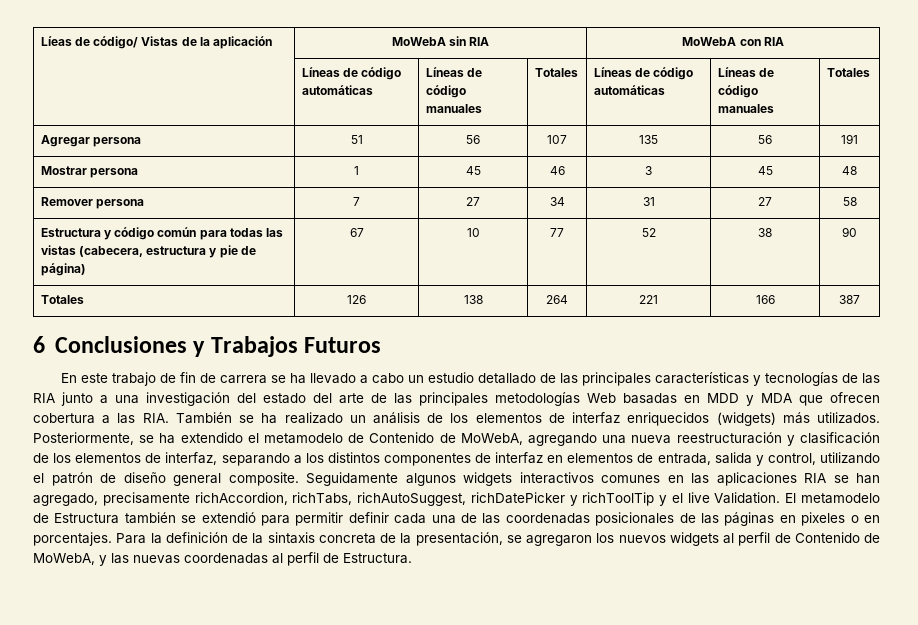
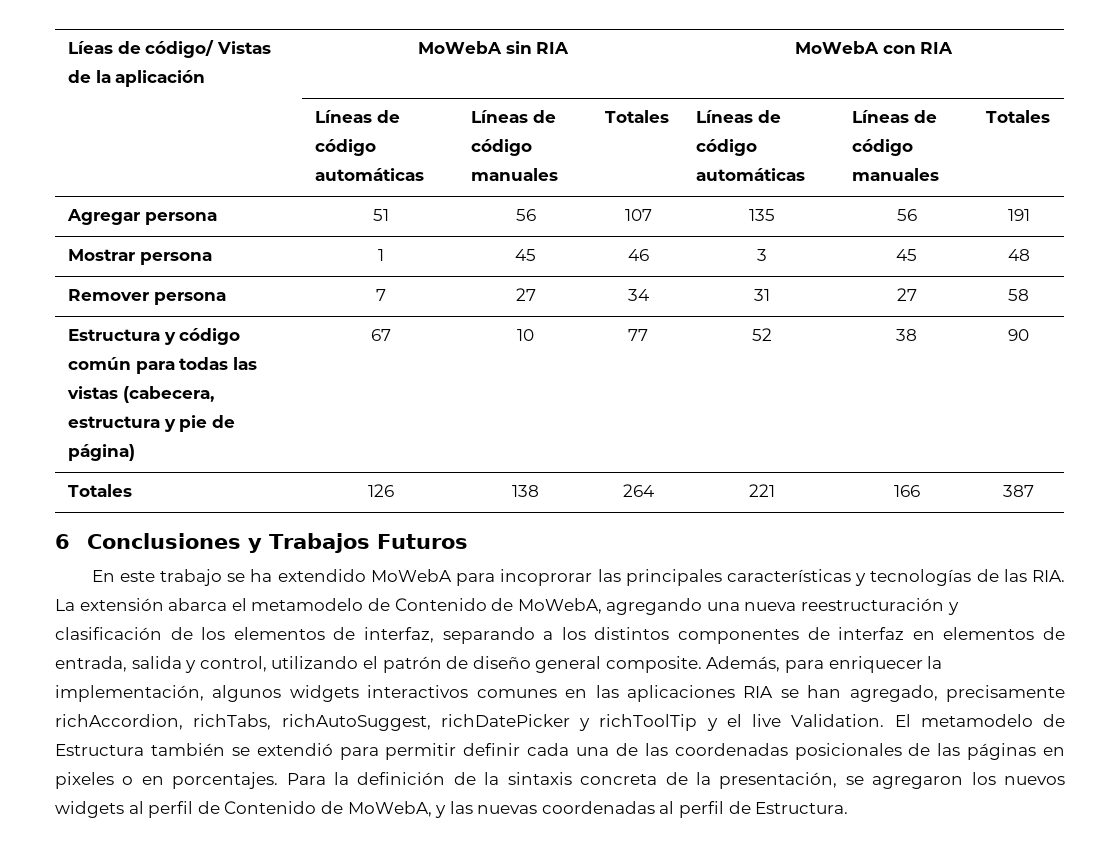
[159,372,556,384] de fin de carrera se ha llevado a cabo un estudio detallado de -> [227,569,593,586] se ha extendido MoWebA para incoprorar
[33,392,880,406] [33,412,880,426] [33,432,243,445] RIA junto a una investigación del estado del arte de las principales metodologías Web basadas en MDD y MDA que ofrecen cobertura a las RIA. También se ha realizado un análisis de los elementos de interfaz enriquecidos (widgets) más utilizados. Posteriormente, se ha extendido -> [1031,570,1065,582] [55,598,228,611] RIA. La extensión abarca
[306,472,398,486] Seguidamente -> [706,656,943,673] [55,685,204,702] Además, para enriquecer la implementación,

